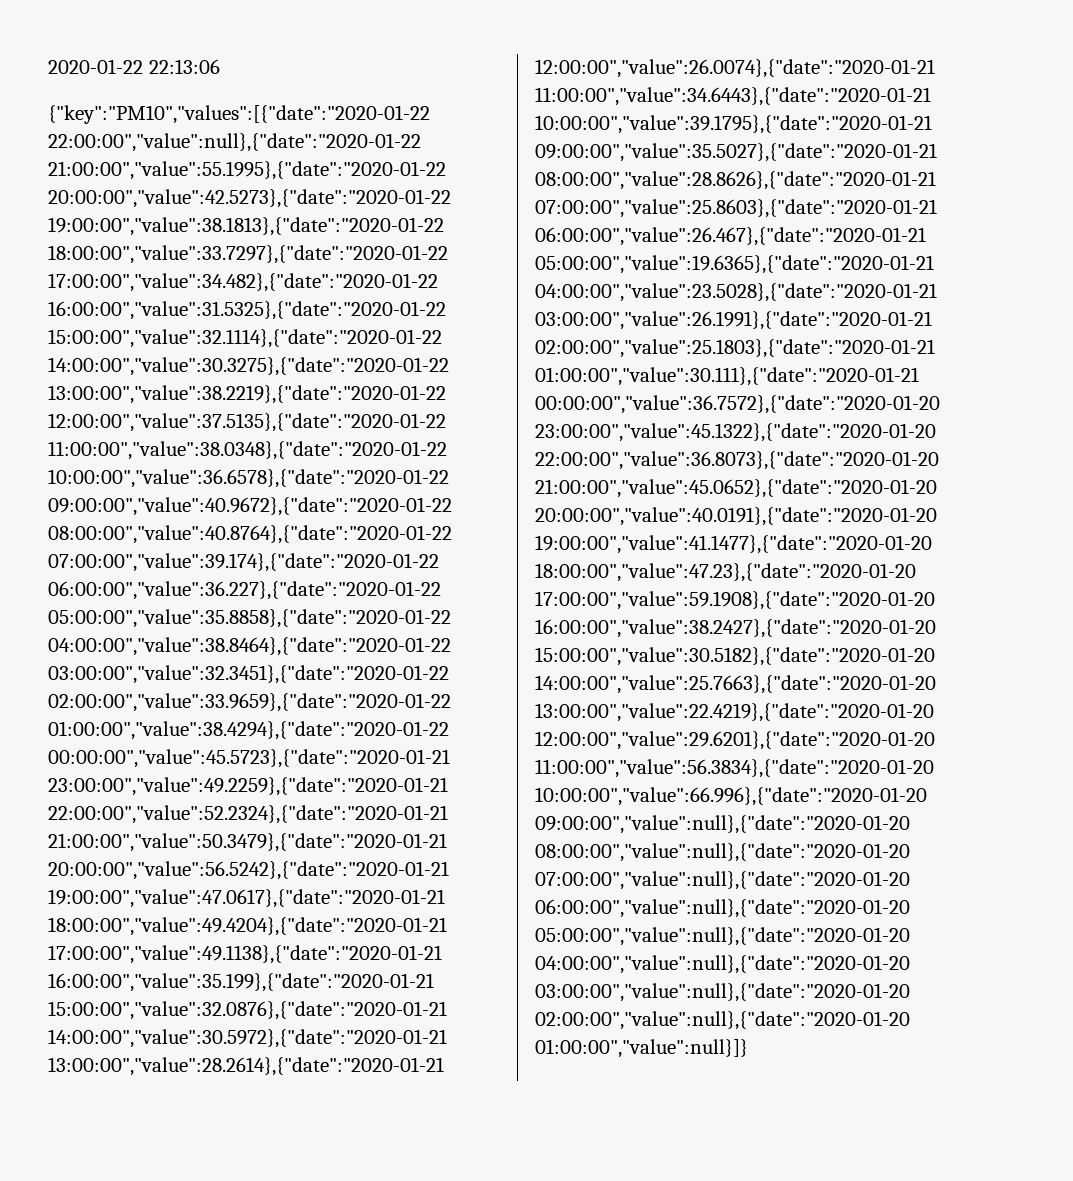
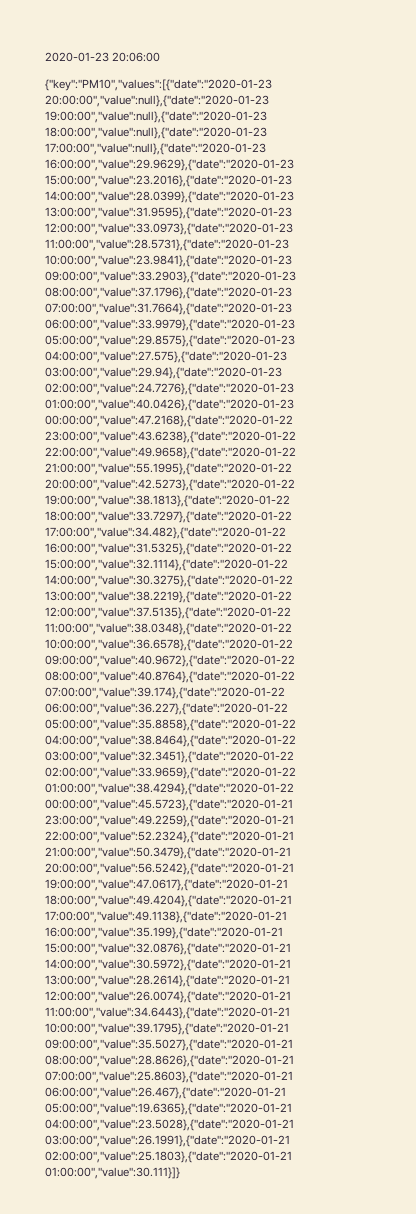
[48,59,220,74] [48,105,430,124] [48,133,421,152] 2020-01-22 22:13:06 // {"key":"PM10","values":[{"date":"2020-01-22 22:00:00","value":null},{"date":"2020-01-22 -> [45,52,161,62] [45,79,272,91] [45,95,269,107] [45,111,267,123] [45,127,267,139] [45,143,266,155] [45,159,294,171] [45,175,292,187] [45,191,294,203] [45,207,292,219] [45,223,293,235] [45,239,289,251] [45,255,292,267] [45,271,296,283] [45,287,292,299] [45,303,292,315] [45,319,295,331] [45,335,295,347] [45,351,287,363] [45,367,282,379] [45,383,294,395] [45,399,294,411] [45,415,293,427] [45,431,296,443] [45,447,296,459] 2020-01-23 20:06:00 // {"key":"PM10","values":[{"date":"2020-01-23 20:00:00","value":null},{"date":"2020-01-23 19:00:00","value":null},{"date":"2020-01-23 18:00:00","value":null},{"date":"2020-01-23 17:00:00","value":null},{"date":"2020-01-23 16:00:00","value":29.9629},{"date":"2020-01-23 15:00:00","value":23.2016},{"date":"2020-01-23 14:00:00","value":28.0399},{"date":"2020-01-23 13:00:00","value":31.9595},{"date":"2020-01-23 12:00:00","value":33.0973},{"date":"2020-01-23 11:00:00","value":28.5731},{"date":"2020-01-23 10:00:00","value":23.9841},{"date":"2020-01-23 09:00:00","value":33.2903},{"date":"2020-01-23 08:00:00","value":37.1796},{"date":"2020-01-23 07:00:00","value":31.7664},{"date":"2020-01-23 06:00:00","value":33.9979},{"date":"2020-01-23 05:00:00","value":29.8575},{"date":"2020-01-23 04:00:00","value":27.575},{"date":"2020-01-23 03:00:00","value":29.94},{"date":"2020-01-23 02:00:00","value":24.7276},{"date":"2020-01-23 01:00:00","value":40.0426},{"date":"2020-01-23 00:00:00","value":47.2168},{"date":"2020-01-22 23:00:00","value":43.6238},{"date":"2020-01-22 22:00:00","value":49.9658},{"date":"2020-01-22
[535,367,919,386] [535,395,940,414] [535,423,936,442] [535,451,939,470] [535,479,937,498] [535,507,937,526] [535,535,932,554] [535,563,916,582] [535,591,935,610] [535,619,936,638] [535,647,935,666] [535,675,936,694] [535,703,934,722] [535,731,935,750] [535,759,934,778] [535,787,927,806] [535,815,910,834] [535,843,910,862] [535,871,910,890] [535,899,910,918] [535,927,910,946] [535,955,910,974] [535,983,910,1002] [535,1011,910,1030] [535,1039,748,1058] 01:00:00","value":30.111},{"date":"2020-01-21 00:00:00","value":36.7572},{"date":"2020-01-20 23:00:00","value":45.1322},{"date":"2020-01-20 22:00:00","value":36.8073},{"date":"2020-01-20 21:00:00","value":45.0652},{"date":"2020-01-20 20:00:00","value":40.0191},{"date":"2020-01-20 19:00:00","value":41.1477},{"date":"2020-01-20 18:00:00","value":47.23},{"date":"2020-01-20 17:00:00","value":59.1908},{"date":"2020-01-20 16:00:00","value":38.2427},{"date":"2020-01-20 15:00:00","value":30.5182},{"date":"2020-01-20 14:00:00","value":25.7663},{"date":"2020-01-20 13:00:00","value":22.4219},{"date":"2020-01-20 12:00:00","value":29.6201},{"date":"2020-01-20 11:00:00","value":56.3834},{"date":"2020-01-20 10:00:00","value":66.996},{"date":"2020-01-20 09:00:00","value":null},{"date":"2020-01-20 08:00:00","value":null},{"date":"2020-01-20 07:00:00","value":null},{"date":"2020-01-20 06:00:00","value":null},{"date":"2020-01-20 05:00:00","value":null},{"date":"2020-01-20 04:00:00","value":null},{"date":"2020-01-20 03:00:00","value":null},{"date":"2020-01-20 02:00:00","value":null},{"date":"2020-01-20 01:00:00","value":null}]} -> [45,1167,180,1179] 01:00:00","value":30.111}]}

